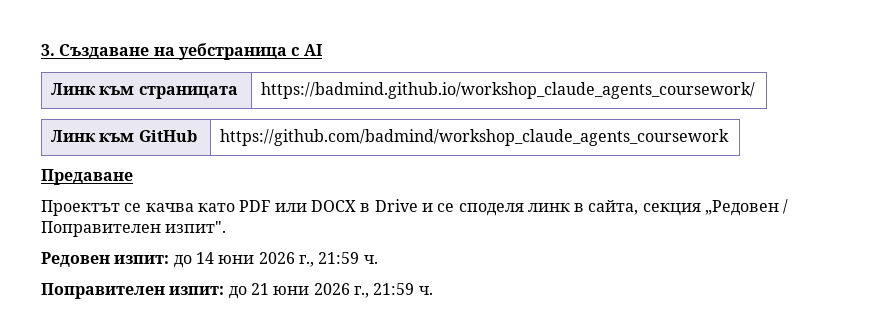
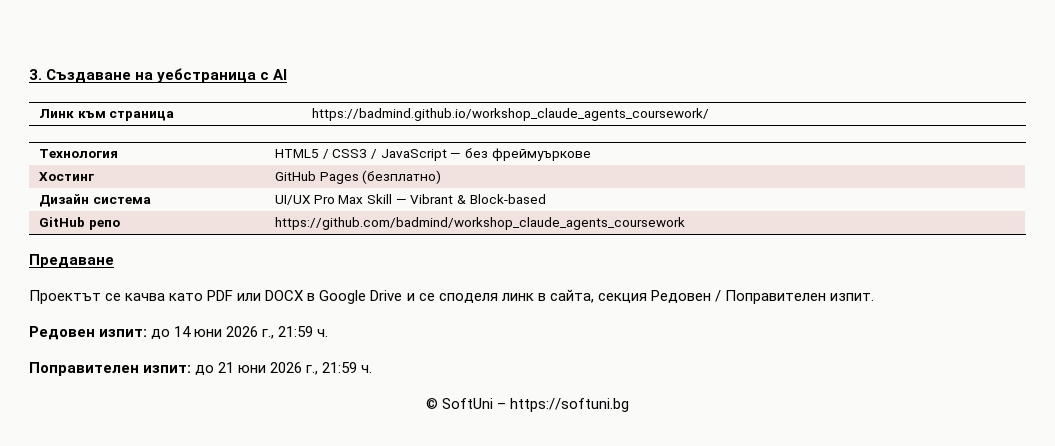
[138,86,238,99] страницата -> [109,111,175,121] страница
[51,130,197,142] Линк към GitHub -> [39,149,119,158] [275,148,591,161] [39,172,95,181] [275,170,442,184] [39,194,151,207] [275,194,546,205] [39,217,120,230] Технология | HTML5 / CSS3 / JavaScript — без фреймуъркове // Хостинг | GitHub Pages (безплатно) // Дизайн система | UI/UX Pro Max Skill — Vibrant & Block-based // GitHub репо
(371, 207) none -> [319,290,367,304] Google
[705,200,780,216] „Редовен -> [650,290,711,303] Редовен
[165,221,227,233] изпит". -> [829,293,874,301] изпит.
(433, 290) none -> [425,398,630,412] // © SoftUni – https://softuni.bg

